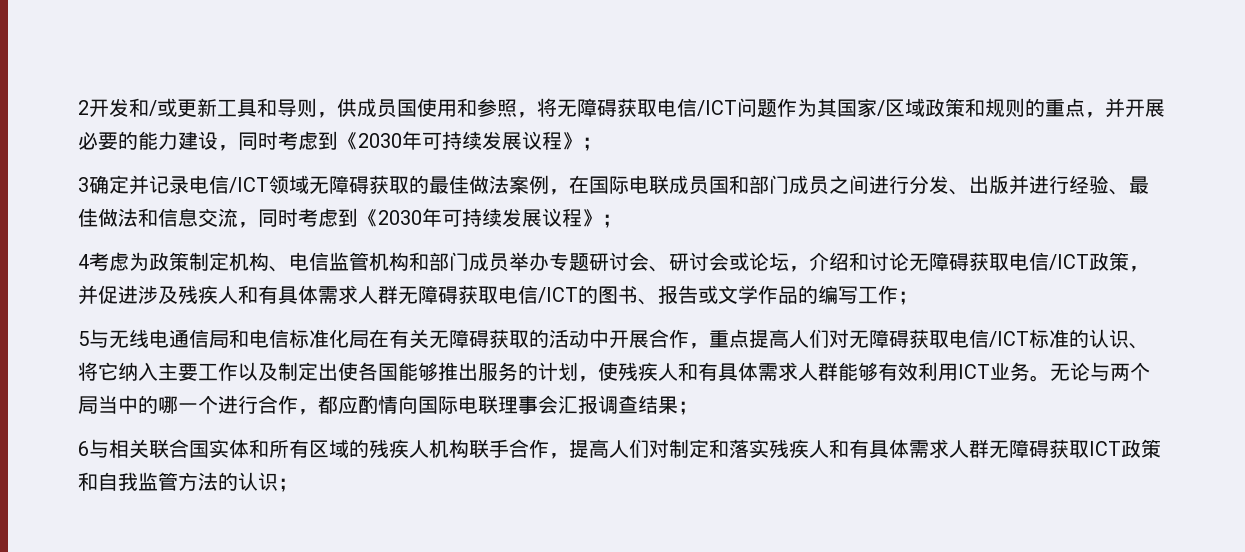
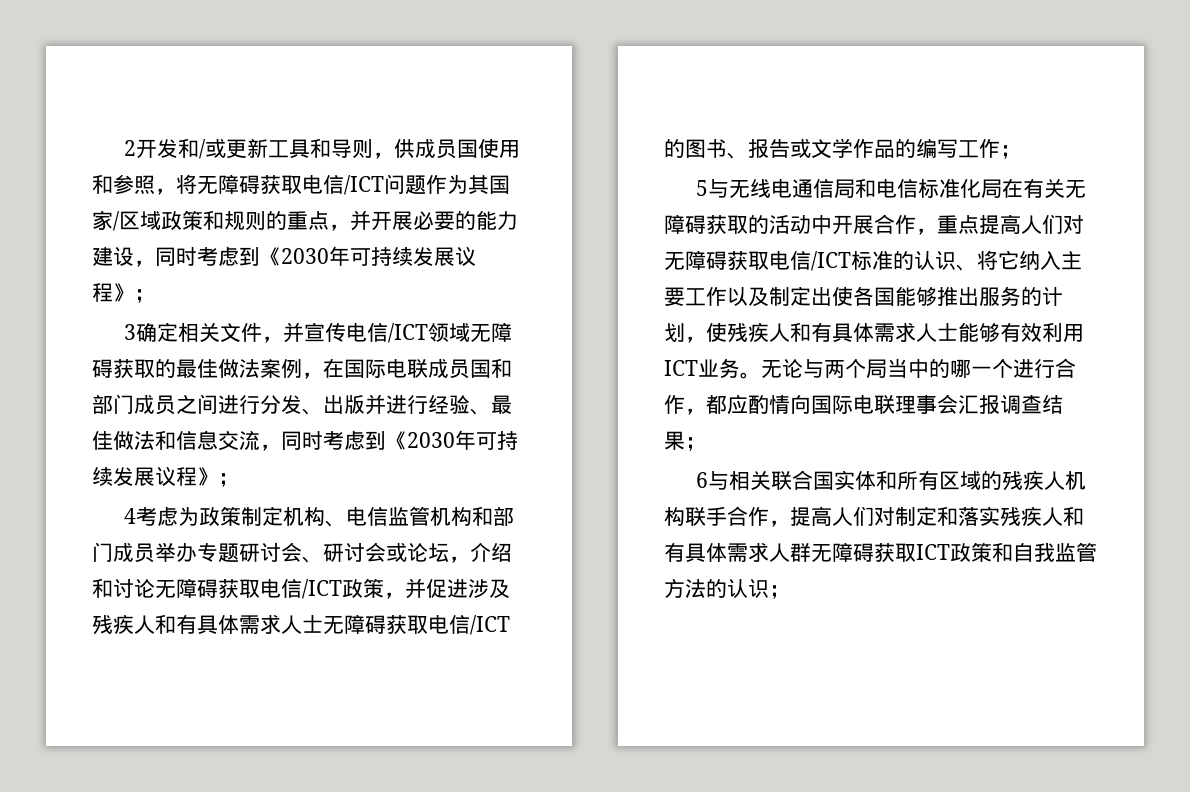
[129,175,189,195] 并记录 -> [177,322,346,343] 相关文件，并宣传
[378,285,398,304] 群 -> [302,615,323,633] 士
[818,362,838,381] 群 -> [937,323,958,341] 士

